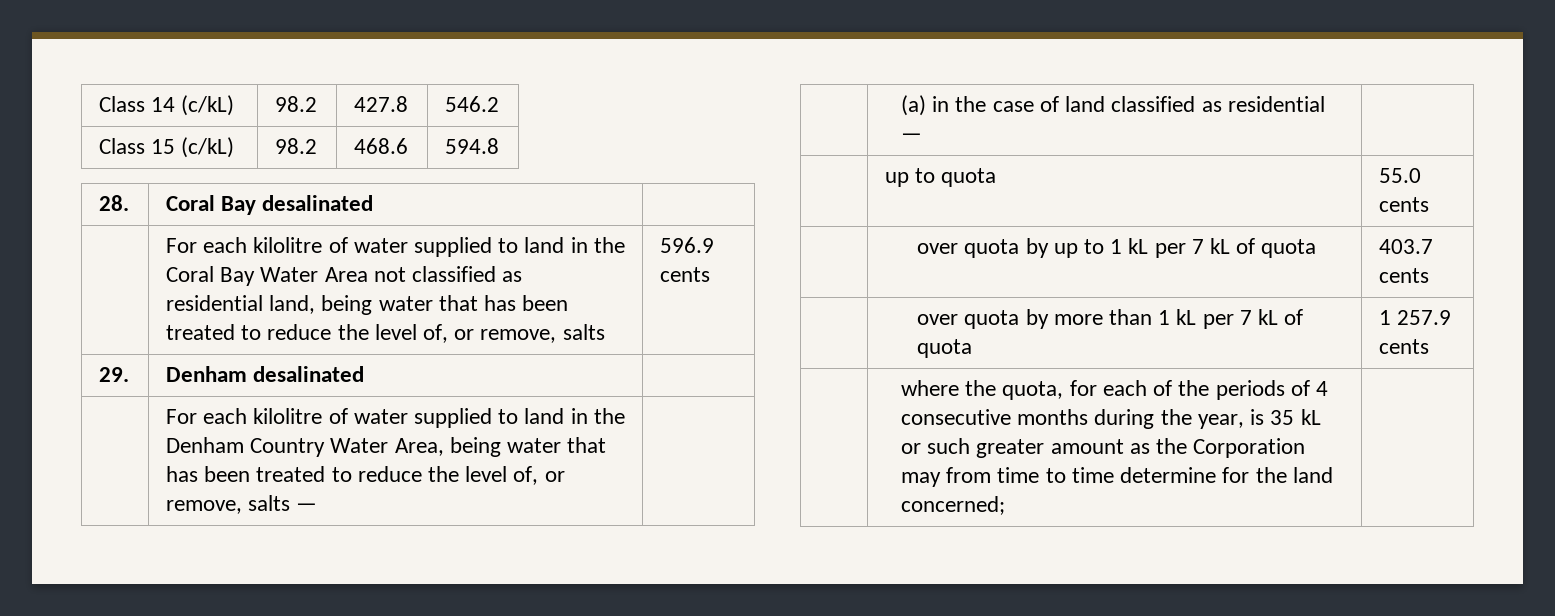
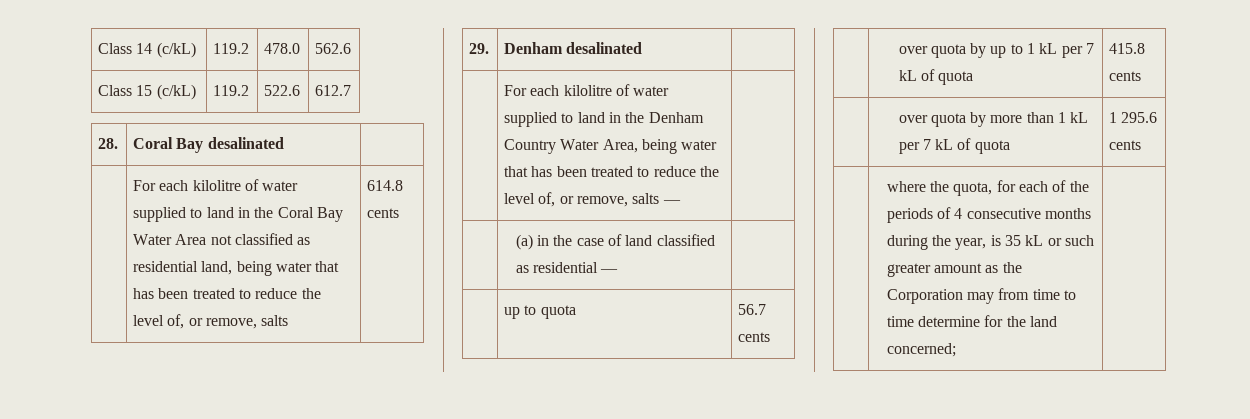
[275,96,318,112] [354,96,409,112] [445,96,500,112] 98.2 | 427.8 | 546.2 -> [213,43,250,54] [264,43,301,54] [315,43,352,54] 119.2 | 478.0 | 562.6
[275,138,318,154] [354,138,409,154] [445,138,500,154] 98.2 | 468.6 | 594.8 -> [213,85,250,96] [264,85,301,96] [315,85,352,96] 119.2 | 522.6 | 612.7
[660,237,715,253] 596.9 -> [367,180,404,191] 614.8
[1379,168,1422,183] 55.0 -> [738,304,767,315] 56.7
[1379,239,1434,254] 403.7 -> [1109,43,1146,54] 415.8
[1397,310,1452,325] 257.9 -> [1121,112,1158,123] 295.6

